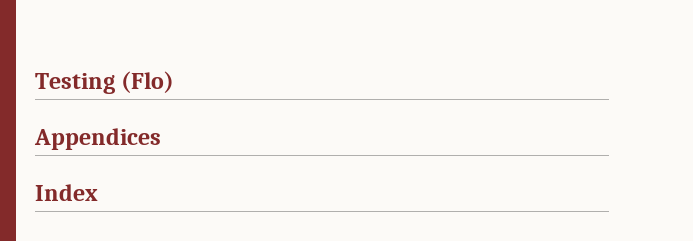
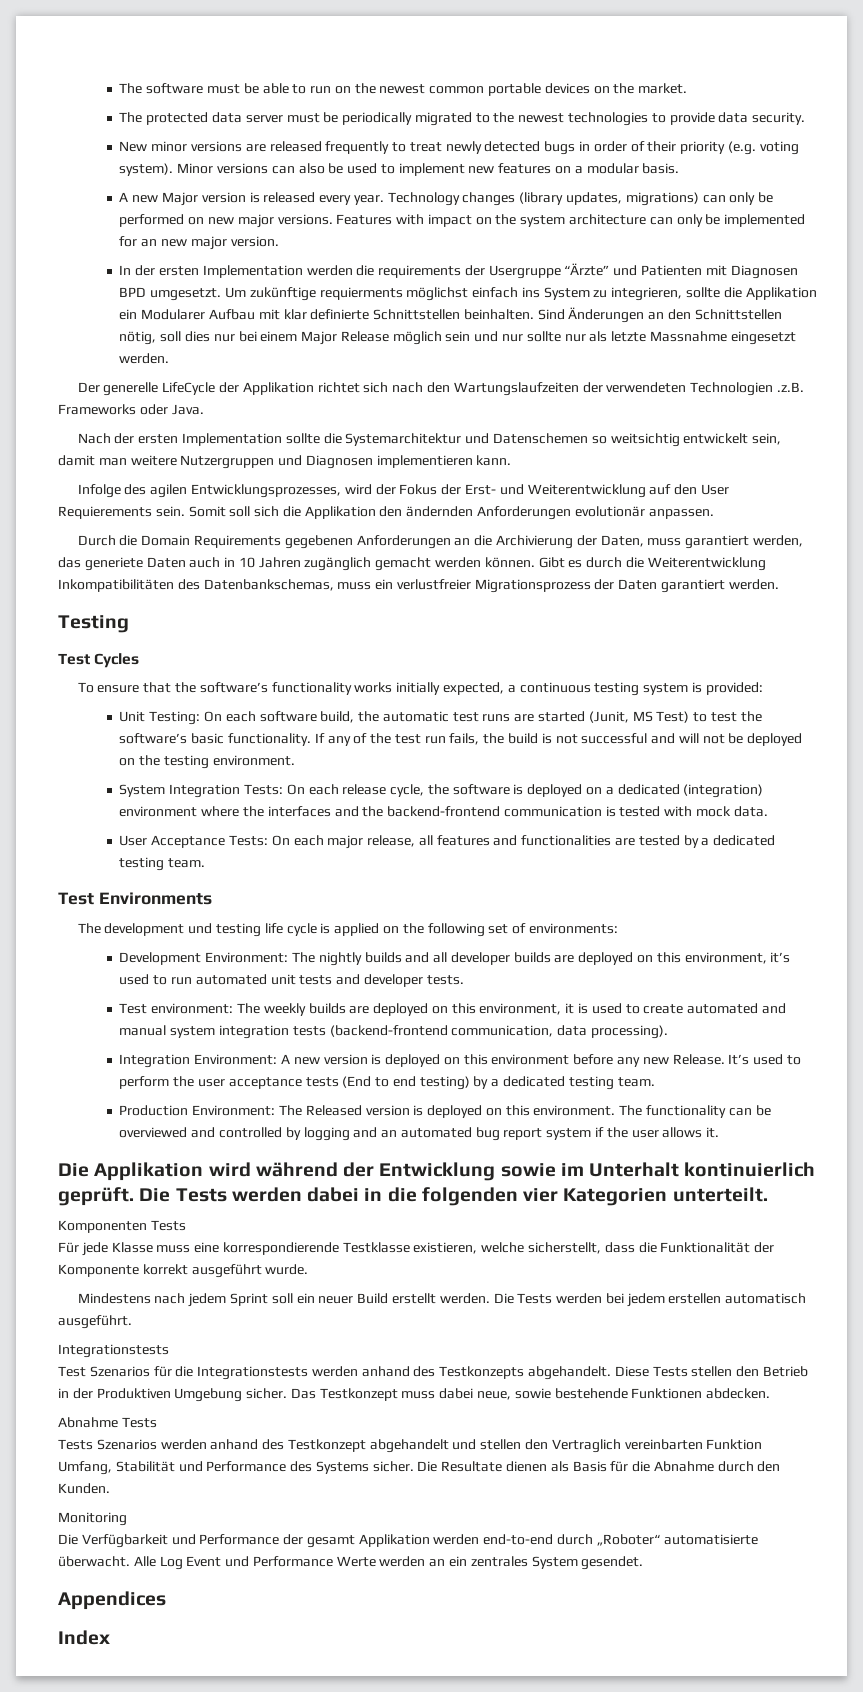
[35,71,175,94] Testing (Flo) -> [119,83,688,96] [119,112,806,126] [119,141,799,155] [119,163,680,176] [119,192,774,206] [119,214,806,228] [119,236,279,250] [119,263,798,279] [119,287,817,301] [119,307,782,323] [119,331,796,345] [119,353,170,364] [77,382,804,396] [58,404,204,415] [77,433,782,447] [58,455,512,469] [77,484,729,498] [58,506,714,520] [77,535,803,549] [58,557,766,571] [58,579,779,593] [58,615,129,633] [58,653,140,668] [77,682,763,696] [119,711,762,725] [119,733,803,746] [119,755,295,769] [119,784,764,798] [119,806,768,817] [119,835,776,849] [119,857,206,871] [58,892,212,905] [77,923,618,937] [119,952,791,966] [119,974,464,987] [119,1003,786,1016] [119,1025,668,1039] [119,1054,801,1068] [119,1076,655,1090] [119,1105,771,1118] [119,1127,720,1141] [58,1162,816,1181] [58,1187,768,1206] [58,1220,186,1233] [58,1242,775,1256] [58,1264,309,1278] [77,1293,807,1307] [58,1315,132,1329] [58,1344,169,1358] [58,1366,808,1380] [58,1388,771,1402] [58,1417,157,1428] [58,1439,763,1453] [58,1461,781,1475] [58,1483,110,1494] [58,1512,127,1526] [58,1534,758,1548] [58,1556,644,1570] The software must be able to run on the newest common portable devices on the market. // The protected data server must be periodically migrated to the newest technologies to provide data security. // New minor versions are released frequently to treat newly detected bugs in order of their priority (e.g. voting system). Minor versions can also be used to implement new features on a modular basis. // A new Major version is released every year. Technology changes (library updates, migrations) can only be performed on new major versions. Features with impact on the system architecture can only be implemented for an new major version. // In der ersten Implementation werden die requirements der Usergruppe “Ärzte” und Patienten mit Diagnosen BPD umgesetzt. Um zukünftige requierments möglichst einfach ins System zu integrieren, sollte die Applikation ein Modularer Aufbau mit klar definierte Schnittstellen beinhalten. Sind Änderungen an den Schnittstellen nötig, soll dies nur bei einem Major Release möglich sein und nur sollte nur als letzte Massnahme eingesetzt werden. // Der generelle LifeCycle der Applikation richtet sich nach den Wartungslaufzeiten der verwendeten Technologien .z.B. Frameworks oder Java. // Nach der ersten Implementation sollte die Systemarchitektur und Datenschemen so weitsichtig entwickelt sein, damit man weitere Nutzergruppen und Diagnosen implementieren kann. // Infolge des agilen Entwicklungsprozesses, wird der Fokus der Erst- und Weiterentwicklung auf den User Requierements sein. Somit soll sich die Applikation den ändernden Anforderungen evolutionär anpassen. // Durch die Domain Requirements gegebenen Anforderungen an die Archivierung der Daten, muss garantiert werden, das generiete Daten auch in 10 Jahren zugänglich gemacht werden können. Gibt es durch die Weiterentwicklung Inkompatibilitäten des Datenbankschemas, muss ein verlustfreier Migrationsprozess der Daten garantiert werden. // Testing // Test Cycles // To ensure that the software’s functionality works initially expected, a continuous testing system is provided: // Unit Testing: On each software build, the automatic test runs are started (Junit, MS Test) to test the software’s basic functionality. If any of the test run fails, the build is not successful and will not be deployed on the testing environment. // System Integration Tests: On each release cycle, the software is deployed on a dedicated (integration) environment where the interfaces and the backend-frontend communication is tested with mock data. // User Acceptance Tests: On each major release, all features and functionalities are tested by a dedicated testing team. // Test Environments // The development und testing life cycle is applied on the following set of environments: // Development Environment: The nightly builds and all developer builds are deployed on this environment, it’s used to run automated unit tests and developer tests. // Test environment: The weekly builds are deployed on this environment, it is used to create automated and manual system integration tests (backend-frontend communication, data processing). // Integration Environment: A new version is deployed on this environment before any new Release. It’s used to perform the user acceptance tests (End to end testing) by a dedicated testing team. // Production Environment: The Released version is deployed on this environment. The functionality can be overviewed and controlled by logging and an automated bug report system if the user allows it. // Die Applikation wird während der Entwicklung sowie im Unterhalt kontinuierlich geprüft. Die Tests werden dabei in die folgenden vier Kategorien unterteilt. // Komponenten Tests // Für jede Klasse muss eine korrespondierende Testklasse existieren, welche sicherstellt, dass die Funktionalität der Komponente korrekt ausgeführt wurde. // Mindestens nach jedem Sprint soll ein neuer Build erstellt werden. Die Tests werden bei jedem erstellen automatisch ausgeführt. // Integrationstests // Test Szenarios für die Integrationstests werden anhand des Testkonzepts abgehandelt. Diese Tests stellen den Betrieb in der Produktiven Umgebung sicher. Das Testkonzept muss dabei neue, sowie bestehende Funktionen abdecken. // Abnahme Tests // Tests Szenarios werden anhand des Testkonzept abgehandelt und stellen den Vertraglich vereinbarten Funktion Umfang, Stabilität und Performance des Systems sicher. Die Resultate dienen als Basis für die Abnahme durch den Kunden. // Monitoring // Die Verfügbarkeit und Performance der gesamt Applikation werden end-to-end durch „Roboter“ automatisierte überwacht. Alle Log Event und Performance Werte werden an ein zentrales System gesendet.

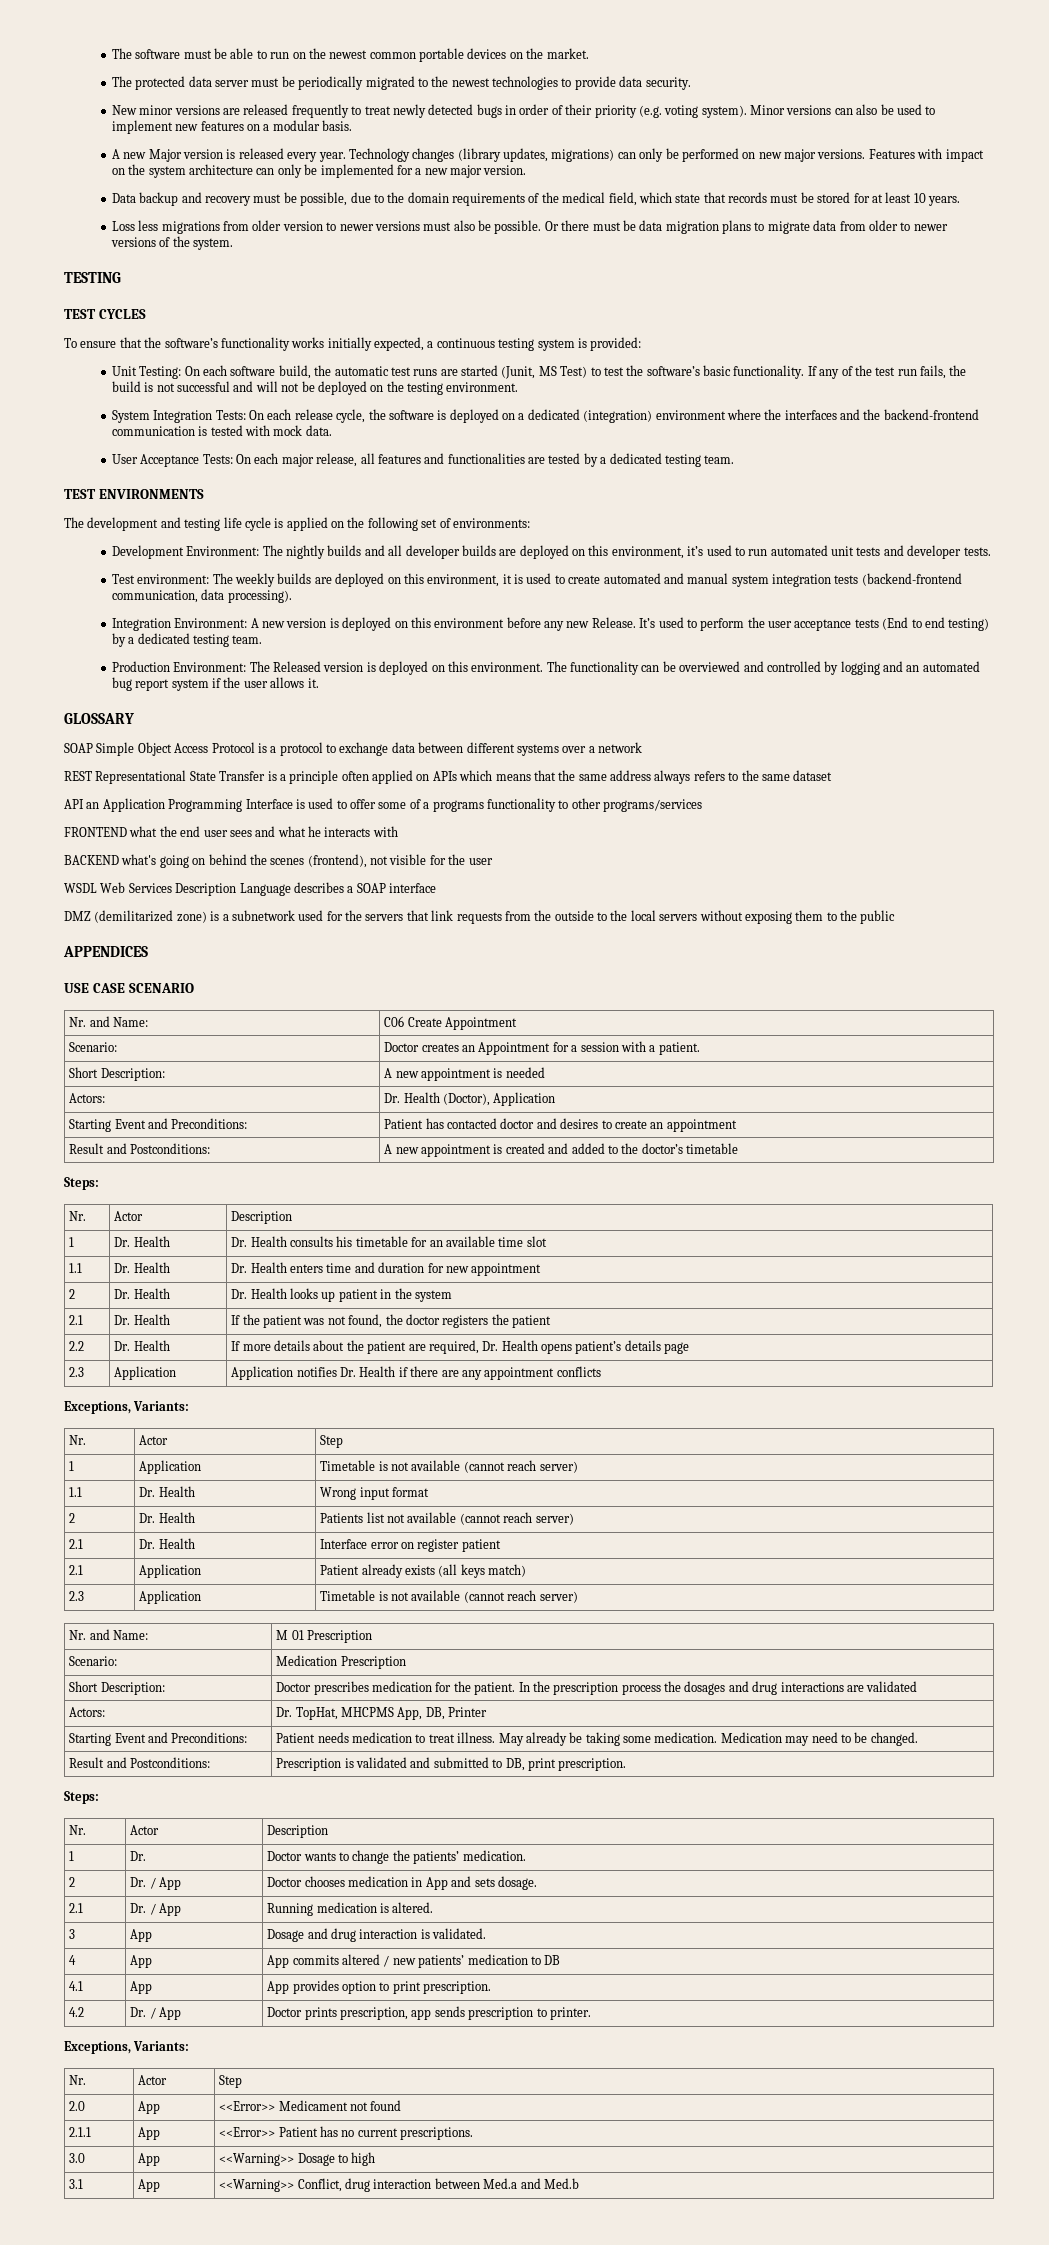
[141,239,158,247] an -> [415,168,422,175] a
[119,263,798,279] [119,287,817,301] [119,307,782,323] [119,331,796,345] [119,353,170,364] [77,382,804,396] [58,404,204,415] [77,433,782,447] [58,455,512,469] [77,484,729,498] [58,506,714,520] [77,535,803,549] [58,557,766,571] [58,579,779,593] [58,615,129,633] [58,653,140,668] In der ersten Implementation werden die requirements der Usergruppe “Ärzte” und Patienten mit Diagnosen BPD umgesetzt. Um zukünftige requierments möglichst einfach ins System zu integrieren, sollte die Applikation ein Modularer Aufbau mit klar definierte Schnittstellen beinhalten. Sind Änderungen an den Schnittstellen nötig, soll dies nur bei einem Major Release möglich sein und nur sollte nur als letzte Massnahme eingesetzt werden. // Der generelle LifeCycle der Applikation richtet sich nach den Wartungslaufzeiten der verwendeten Technologien .z.B. Frameworks oder Java. // Nach der ersten Implementation sollte die Systemarchitektur und Datenschemen so weitsichtig entwickelt sein, damit man weitere Nutzergruppen und Diagnosen implementieren kann. // Infolge des agilen Entwicklungsprozesses, wird der Fokus der Erst- und Weiterentwicklung auf den User Requierements sein. Somit soll sich die Applikation den ändernden Anforderungen evolutionär anpassen. // Durch die Domain Requirements gegebenen Anforderungen an die Archivierung der Daten, muss garantiert werden, das generiete Daten auch in 10 Jahren zugänglich gemacht werden können. Gibt es durch die Weiterentwicklung Inkompatibilitäten des Datenbankschemas, muss ein verlustfreier Migrationsprozess der Daten garantiert werden. // Testing // Test Cycles -> [111,192,961,206] [111,220,948,234] [110,236,234,250] [64,272,121,283] [64,309,146,319] Data backup and recovery must be possible, due to the domain requirements of the medical field, which state that records must be stored for at least 10 years. // Loss less migrations from older version to newer versions must also be possible. Or there must be data migration plans to migrate data from older to newer versions of the system. // TESTING // TEST CYCLES
[58,892,212,905] Test Environments -> [64,489,204,499] TEST ENVIRONMENTS
[188,923,213,934] und -> [160,517,181,528] and
[58,1162,816,1181] [58,1187,768,1206] [58,1220,186,1233] [58,1242,775,1256] [58,1264,309,1278] [77,1293,807,1307] [58,1315,132,1329] [58,1344,169,1358] [58,1366,808,1380] [58,1388,771,1402] [58,1417,157,1428] [58,1439,763,1453] [58,1461,781,1475] [58,1483,110,1494] [58,1512,127,1526] [58,1534,758,1548] [58,1556,644,1570] [58,1591,166,1610] [58,1630,110,1645] Die Applikation wird während der Entwicklung sowie im Unterhalt kontinuierlich geprüft. Die Tests werden dabei in die folgenden vier Kategorien unterteilt. // Komponenten Tests // Für jede Klasse muss eine korrespondierende Testklasse existieren, welche sicherstellt, dass die Funktionalität der Komponente korrekt ausgeführt wurde. // Mindestens nach jedem Sprint soll ein neuer Build erstellt werden. Die Tests werden bei jedem erstellen automatisch ausgeführt. // Integrationstests // Test Szenarios für die Integrationstests werden anhand des Testkonzepts abgehandelt. Diese Tests stellen den Betrieb in der Produktiven Umgebung sicher. Das Testkonzept muss dabei neue, sowie bestehende Funktionen abdecken. // Abnahme Tests // Tests Szenarios werden anhand des Testkonzept abgehandelt und stellen den Vertraglich vereinbarten Funktion Umfang, Stabilität und Performance des Systems sicher. Die Resultate dienen als Basis für die Abnahme durch den Kunden. // Monitoring // Die Verfügbarkeit und Performance der gesamt Applikation werden end-to-end durch „Roboter“ automatisierte überwacht. Alle Log Event und Performance Werte werden an ein zentrales System gesendet. // Appendices // Index -> [64,713,134,724] [64,742,642,756] [64,770,833,784] [64,798,702,812] [64,826,398,837] [64,854,493,868] [64,882,436,896] [64,910,896,924] [63,946,148,957] [64,983,194,993] [69,1016,149,1027] [384,1016,518,1030] [69,1042,118,1052] [384,1041,700,1055] [69,1067,165,1081] [384,1067,545,1081] [69,1093,106,1103] [384,1092,556,1106] [69,1118,248,1132] [384,1118,737,1132] [69,1143,211,1154] [384,1143,739,1157] [64,1177,99,1190] [69,1211,87,1221] [114,1211,144,1221] [231,1211,293,1224] [69,1237,75,1247] [114,1236,170,1247] [231,1236,547,1247] [69,1263,83,1273] [114,1262,170,1273] [231,1262,542,1276] [69,1289,76,1299] [114,1288,170,1299] [231,1288,452,1302] [69,1315,84,1325] [114,1314,170,1325] [231,1314,552,1328] [69,1341,85,1351] [114,1340,170,1351] [231,1340,690,1354] [69,1367,85,1377] [114,1366,177,1380] [231,1366,601,1380] [64,1401,190,1414] [69,1435,87,1445] [139,1435,169,1445] [320,1435,344,1448] [69,1461,75,1471] [139,1460,202,1474] [320,1460,578,1473] [69,1487,83,1497] [139,1486,195,1497] [320,1487,430,1500] [69,1513,76,1523] [139,1512,195,1523] [320,1512,574,1525] [69,1539,84,1549] [139,1538,195,1549] [320,1539,501,1552] [69,1565,84,1575] [139,1564,202,1578] [320,1564,527,1578] [69,1591,85,1601] [139,1590,202,1604] [320,1590,578,1603] [69,1629,149,1640] [276,1630,373,1643] [69,1656,118,1666] [276,1655,406,1669] [69,1681,165,1695] [276,1681,918,1695] [69,1707,106,1717] [276,1707,488,1720] [69,1732,248,1746] [276,1732,918,1746] [69,1757,211,1768] [276,1757,627,1771] [64,1791,99,1804] [69,1825,87,1835] [130,1825,160,1835] [267,1825,329,1838] [69,1851,75,1861] [130,1851,147,1861] [267,1850,526,1864] [69,1877,76,1887] [130,1877,182,1890] [267,1876,537,1890] [69,1903,84,1913] [130,1903,182,1916] [267,1902,434,1916] [69,1929,76,1939] [130,1929,153,1942] [267,1928,487,1942] [69,1955,77,1965] [130,1955,153,1968] [267,1954,561,1968] [69,1981,84,1991] [130,1981,153,1994] [267,1980,492,1994] [69,2007,85,2017] [130,2007,182,2020] [267,2006,591,2020] [64,2041,190,2054] [69,2075,87,2085] [138,2075,168,2085] [219,2075,243,2088] [69,2101,86,2111] [138,2101,161,2114] [219,2100,402,2111] [69,2127,92,2137] [138,2127,161,2140] [219,2126,474,2140] [69,2153,86,2163] [138,2153,161,2166] [219,2152,376,2166] [69,2179,84,2189] [138,2179,161,2192] [219,2178,579,2192] GLOSSARY // SOAP Simple Object Access Protocol is a protocol to exchange data between different systems over a network // REST Representational State Transfer is a principle often applied on APIs which means that the same address always refers to the same dataset // API an Application Programming Interface is used to offer some of a programs functionality to other programs/services // FRONTEND what the end user sees and what he interacts with // BACKEND what's going on behind the scenes (frontend), not visible for the user // WSDL Web Services Description Language describes a SOAP interface // DMZ (demilitarized zone) is a subnetwork used for the servers that link requests from the outside to the local servers without exposing them to the public // APPENDICES // USE CASE SCENARIO // Nr. and Name: | C06 Create Appointment // Scenario: | Doctor creates an Appointment for a session with a patient. // Short Description: | A new appointment is needed // Actors: | Dr. Health (Doctor), Application // Starting Event and Preconditions: | Patient has contacted doctor and desires to create an appointment // Result and Postconditions: | A new appointment is created and added to the doctor’s timetable // Steps: // Nr. | Actor | Description // 1 | Dr. Health | Dr. Health consults his timetable for an available time slot // 1.1 | Dr. Health | Dr. Health enters time and duration for new appointment // 2 | Dr. Health | Dr. Health looks up patient in the system // 2.1 | Dr. Health | If the patient was not found, the doctor registers the patient // 2.2 | Dr. Health | If more details about the patient are required, Dr. Health opens patient’s details page // 2.3 | Application | Application notifies Dr. Health if there are any appointment conflicts // Exceptions, Variants: // Nr. | Actor | Step // 1 | Application | Timetable is not available (cannot reach server) // 1.1 | Dr. Health | Wrong input format // 2 | Dr. Health | Patients list not available (cannot reach server) // 2.1 | Dr. Health | Interface error on register patient // 2.1 | Application | Patient already exists (all keys match) // 2.3 | Application | Timetable is not available (cannot reach server) // Nr. and Name: | M 01 Prescription // Scenario: | Medication Prescription // Short Description: | Doctor prescribes medication for the patient. In the prescription process the dosages and drug interactions are validated // Actors: | Dr. TopHat, MHCPMS App, DB, Printer // Starting Event and Preconditions: | Patient needs medication to treat illness. May already be taking some medication. Medication may need to be changed. // Result and Postconditions: | Prescription is validated and submitted to DB, print prescription. // Steps: // Nr. | Actor | Description // 1 | Dr. | Doctor wants to change the patients’ medication. // 2 | Dr. / App | Doctor chooses medication in App and sets dosage. // 2.1 | Dr. / App | Running medication is altered. // 3 | App | Dosage and drug interaction is validated. // 4 | App | App commits altered / new patients’ medication to DB // 4.1 | App | App provides option to print prescription. // 4.2 | Dr. / App | Doctor prints prescription, app sends prescription to printer. // Exceptions, Variants: // Nr. | Actor | Step // 2.0 | App | <<Error>> Medicament not found // 2.1.1 | App | <<Error>> Patient has no current prescriptions. // 3.0 | App | <<Warning>> Dosage to high // 3.1 | App | <<Warning>> Conflict, drug interaction between Med.a and Med.b

